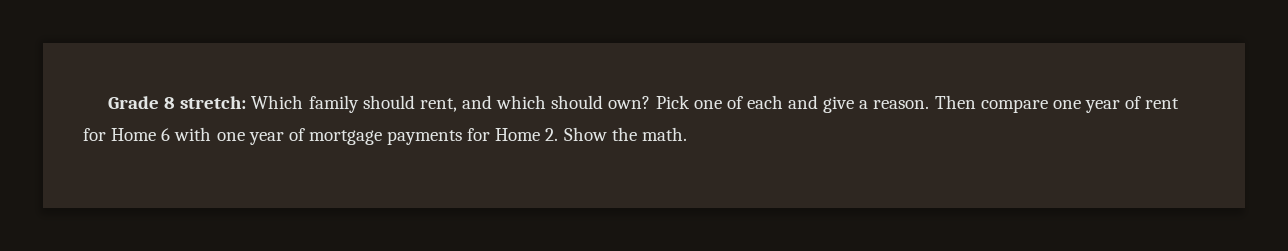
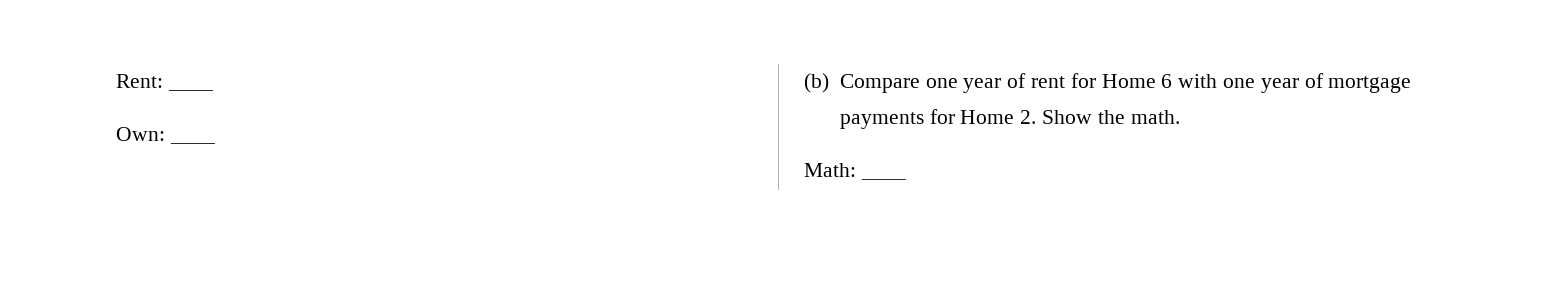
[108,95,1048,113] Grade 8 stretch: Which family should rent, and which should own? Pick one of each and give a reason. Then compare -> [116,74,163,88] [167,88,213,91] [116,127,165,141] [169,141,215,144] [804,73,920,93] Rent: ____ // Own: ____ // (b) Compare
(687, 134) none -> [804,163,856,177] [860,177,906,180] // Math: ____

